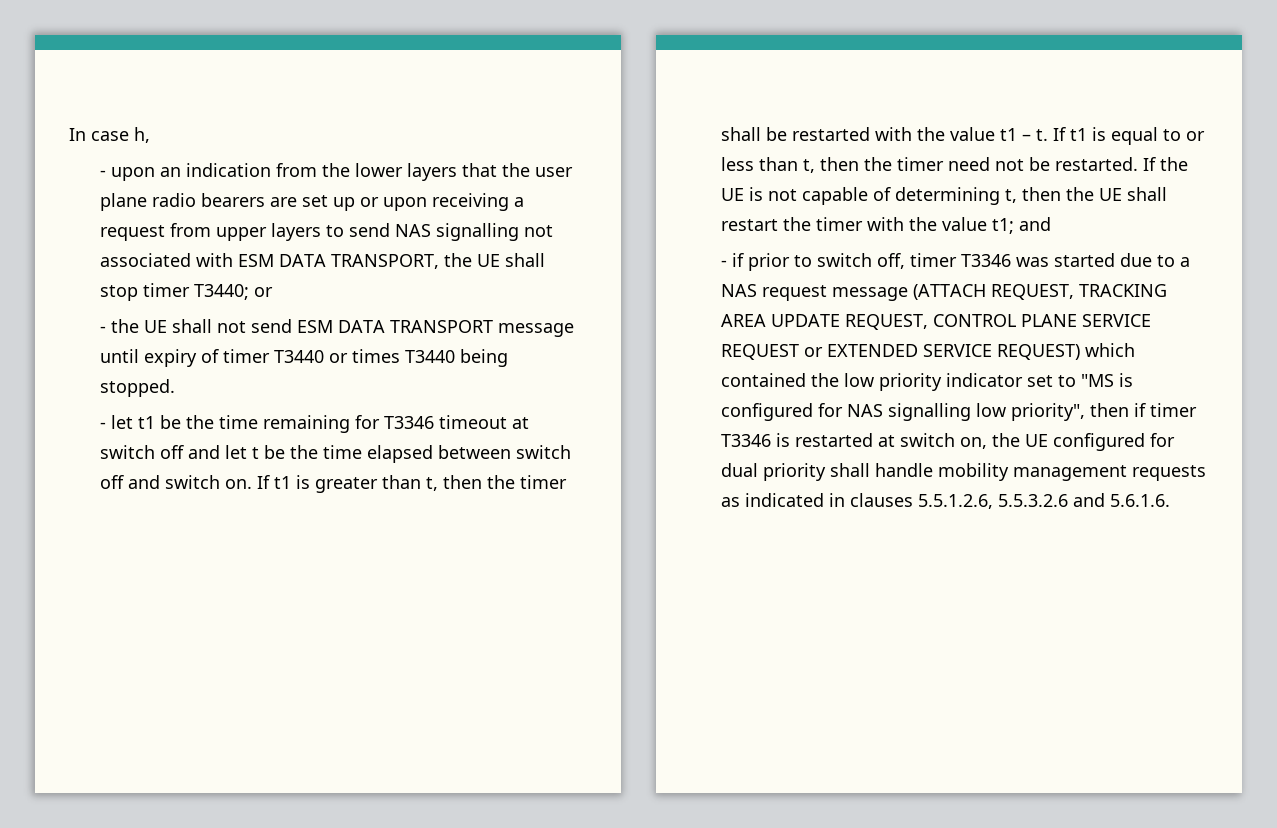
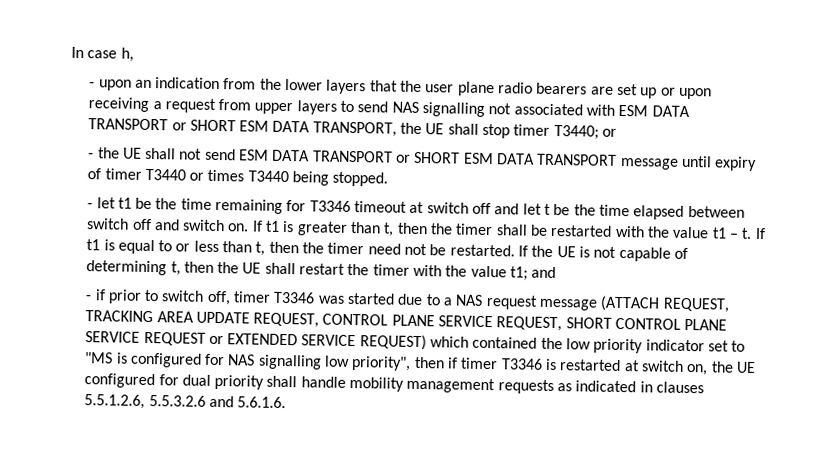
(327, 260) none -> [88,118,311,133] TRANSPORT or SHORT ESM DATA
(494, 326) none -> [396,151,618,166] or SHORT ESM DATA TRANSPORT
(1152, 320) none -> [496,316,728,332] [85,331,141,343] REQUEST, SHORT CONTROL PLANE SERVICE

